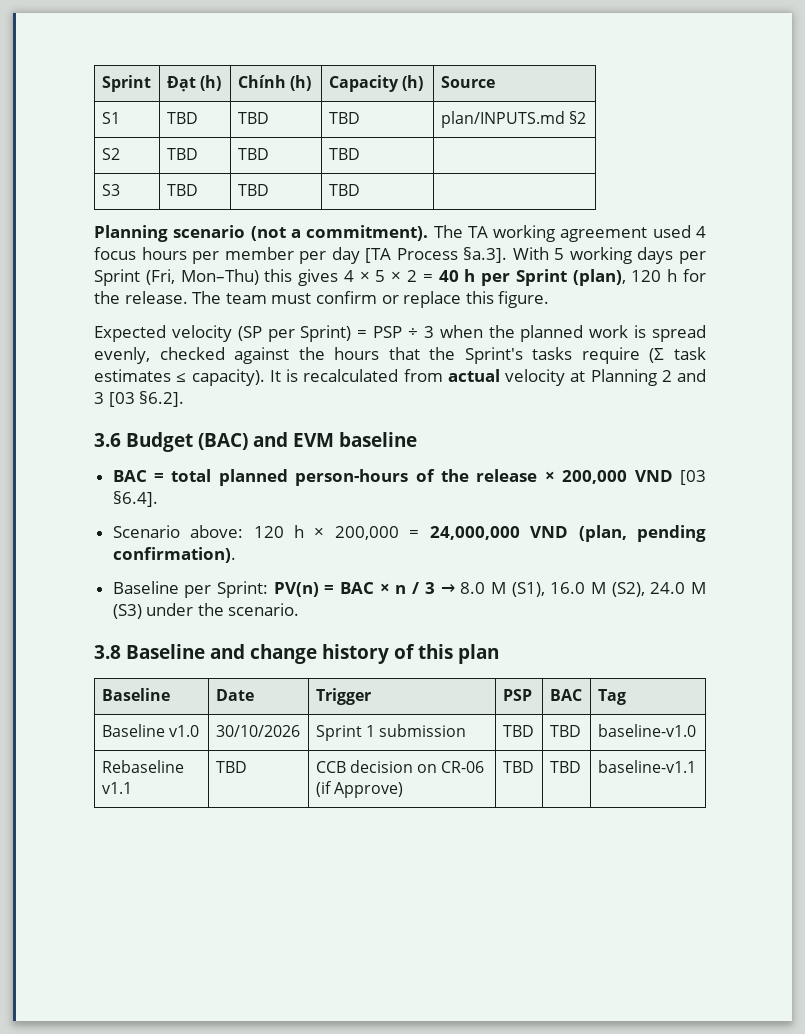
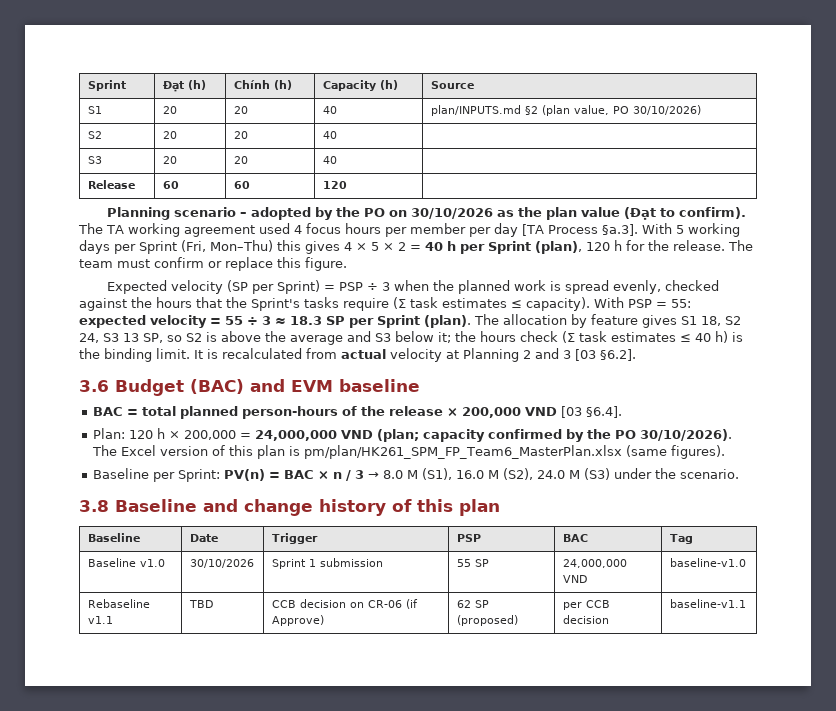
[166,112,198,124] [237,112,269,124] [328,112,360,124] TBD | TBD | TBD -> [162,106,177,114] [233,106,248,114] [322,106,337,114] 20 | 20 | 40
[101,148,120,160] [166,148,198,160] [237,148,269,160] [328,148,360,160] [101,184,120,196] [166,184,198,196] [237,184,269,196] [328,184,360,196] [94,225,429,242] // S2 | TBD | TBD | TBD | // S3 | TBD | TBD | TBD | // Planning scenario (not a commitment). -> [541,105,701,116] [87,131,102,139] [162,131,177,139] [233,131,248,139] [322,131,337,139] [87,156,102,164] [162,156,177,164] [233,156,248,164] [322,156,337,164] [87,180,135,189] [162,181,179,189] [233,181,250,189] [322,181,347,189] [107,207,747,220] (plan value, PO 30/10/2026) // S2 | 20 | 20 | 40 | // S3 | 20 | 20 | 40 | // Release | 60 | 60 | 120 | // Planning scenario – adopted by the PO on 30/10/2026 as the plan value (Đạt to confirm).
(265, 377) none -> [594,297,691,308] [79,314,741,328] [79,331,743,345] [79,348,190,362] With PSP = 55: expected velocity = 55 ÷ 3 ≈ 18.3 SP per Sprint (plan). The allocation by feature gives S1 18, S2 24, S3 13 SP, so S2 is above the average and S3 below it; the hours check (Σ task estimates ≤ 40 h) is the binding limit.
[112,525,244,538] Scenario above: -> [92,428,125,439] Plan:
[578,525,706,542] [112,547,236,563] (plan, pending confirmation). -> [376,429,732,442] [91,445,725,459] (plan; capacity confirmed by the PO 30/10/2026). The Excel version of this plan is pm/plan/HK261_SPM_FP_Team6_MasterPlan.xlsx (same figures).
[502,725,534,737] [549,725,581,737] TBD | TBD -> [456,559,489,567] [562,559,627,568] [562,575,587,583] 55 SP | 24,000,000 VND
[502,761,534,773] [549,761,581,773] TBD | TBD -> [456,600,489,608] [456,615,518,626] [562,600,610,610] [562,615,609,624] 62 SP (proposed) | per CCB decision

